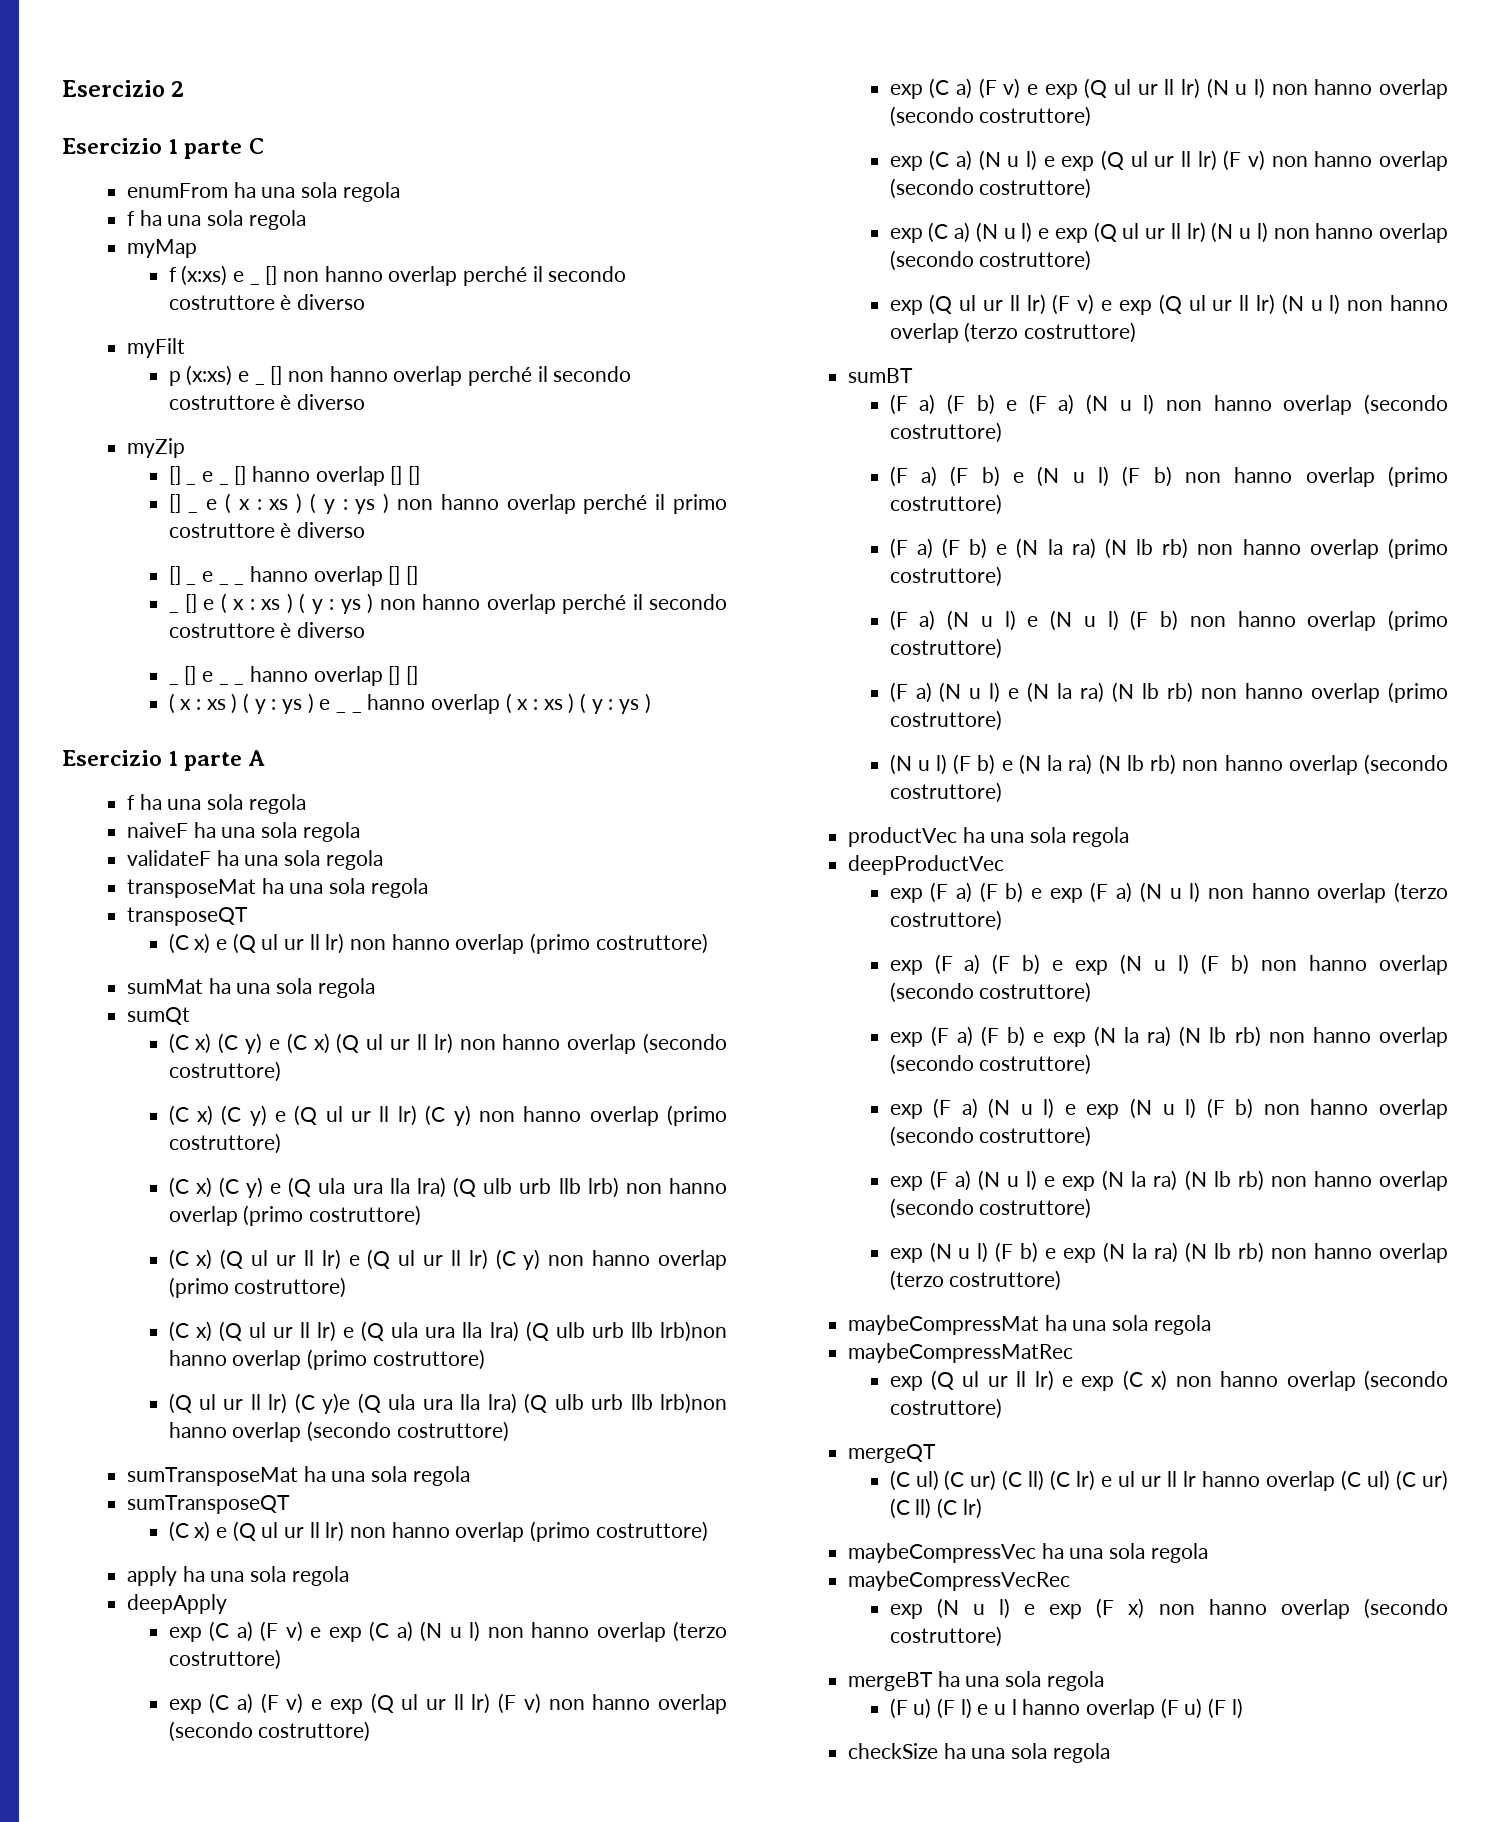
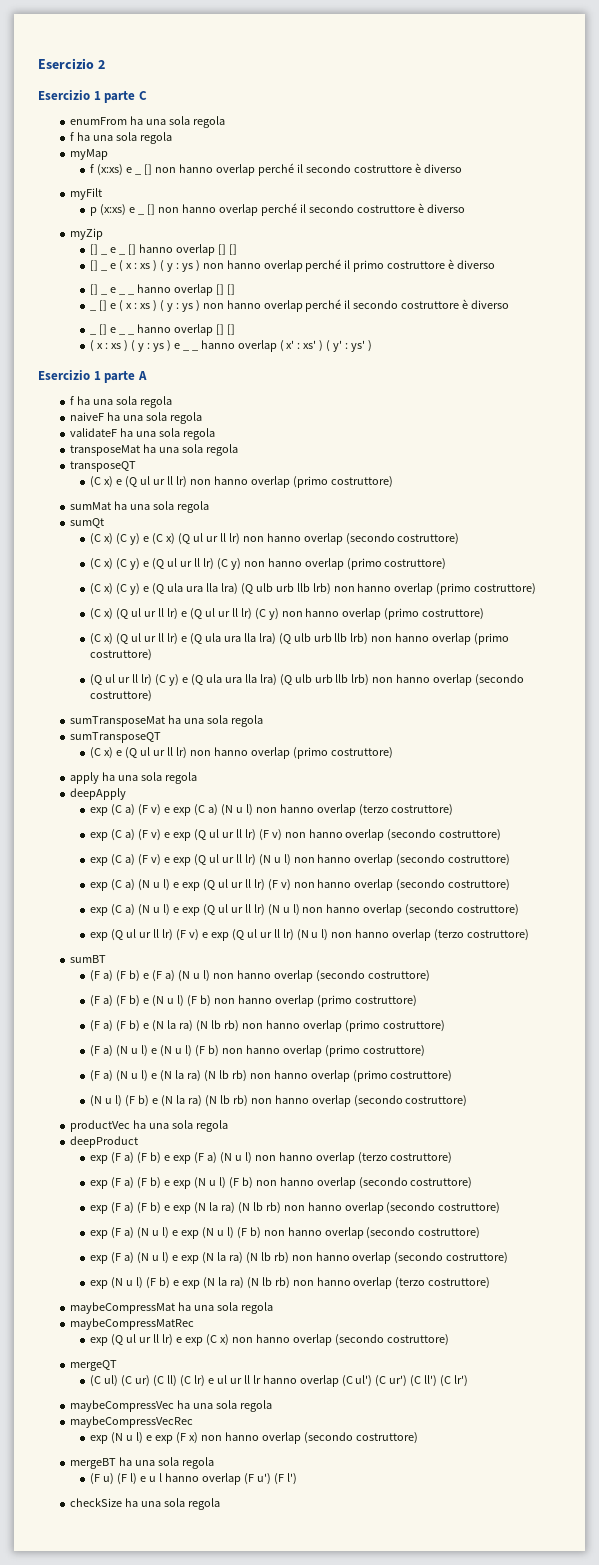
[517,693,639,714] x : xs ) ( y : ys -> [286,340,366,352] x' : xs' ) ( y' : ys'
[659,1321,727,1342] lrb)non -> [350,633,393,645] lrb) non
[322,1393,727,1414] y)e (Q ula ura lla lra) (Q ulb urb llb lrb)non -> [168,674,394,686] y) e (Q ula ura lla lra) (Q ulb urb llb lrb) non
[847,855,1004,875] deepProductVec -> [70,1136,139,1148] deepProduct
[1367,1470,1448,1491] [889,1498,982,1519] ul) (C ur) (C ll) (C lr) -> [355,1375,469,1387] ul') (C ur') (C ll') (C lr')
[1184,1698,1243,1719] u) (F l) -> [256,1473,297,1485] u') (F l')

